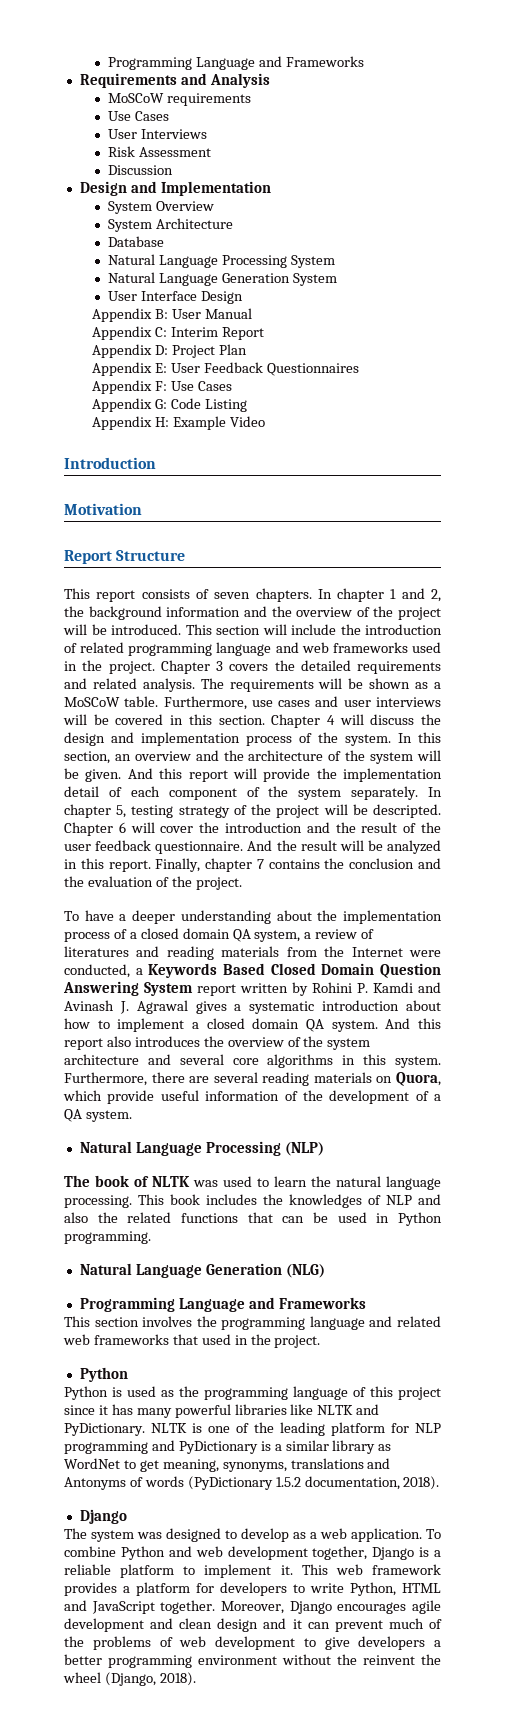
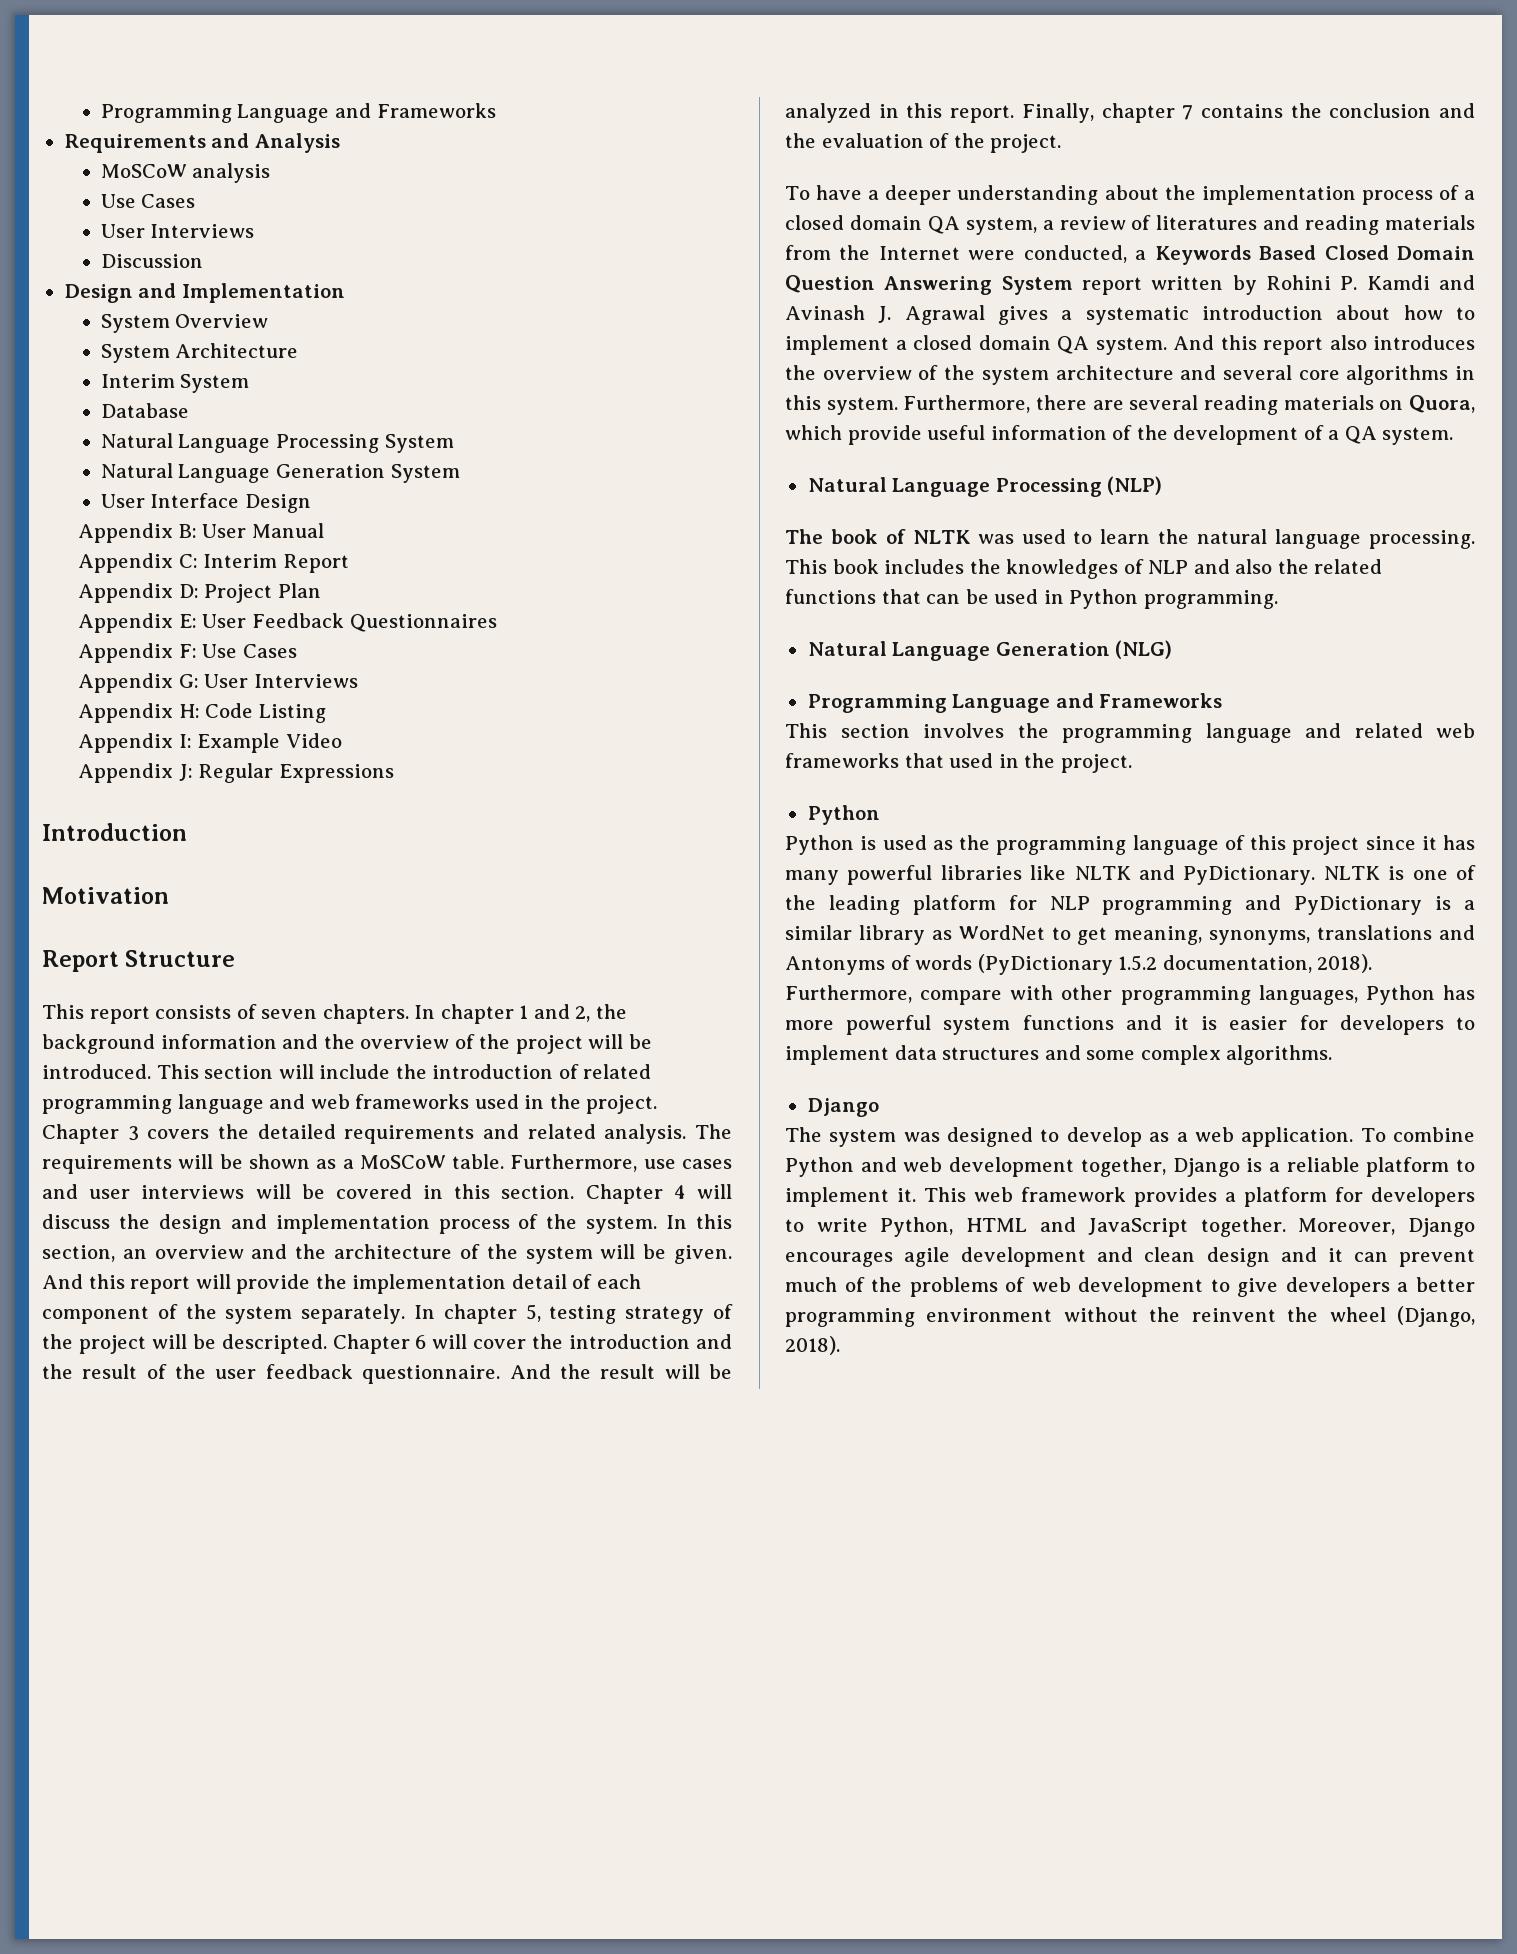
[166,93,251,106] requirements -> [192,163,271,183] analysis
[108,146,211,157] // Risk Assessment -> (255, 231) none
(233, 223) none -> [100,374,250,393] // Interim System
(167, 404) none -> [204,674,359,688] [78,703,200,723] User Interviews // Appendix H:
[154,417,169,427] H: -> [178,734,192,748] I:
(265, 421) none -> [78,763,395,783] // Appendix J: Regular Expressions
(440, 1483) none -> [785,985,1475,1005] [785,1015,1475,1035] [785,1045,1333,1065] Furthermore, compare with other programming languages, Python has more powerful system functions and it is easier for developers to implement data structures and some complex algorithms.

